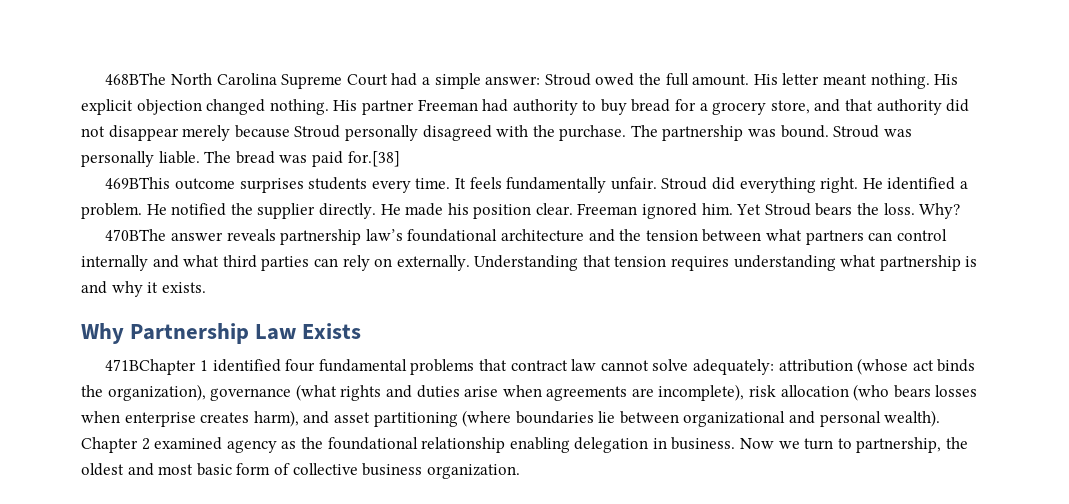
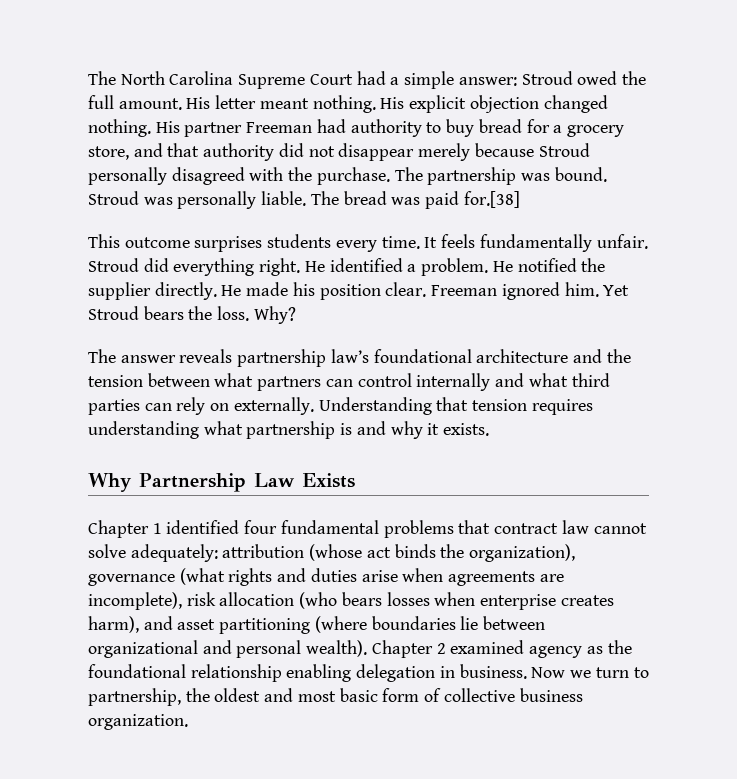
[105,73,167,85] 468BThe -> [88,71,116,85] The
[105,177,171,189] 469BThis -> [88,234,120,248] This
[105,229,167,241] 470BThe -> [88,349,116,363] The
[105,359,197,375] 471BChapter -> [88,520,149,538] Chapter

